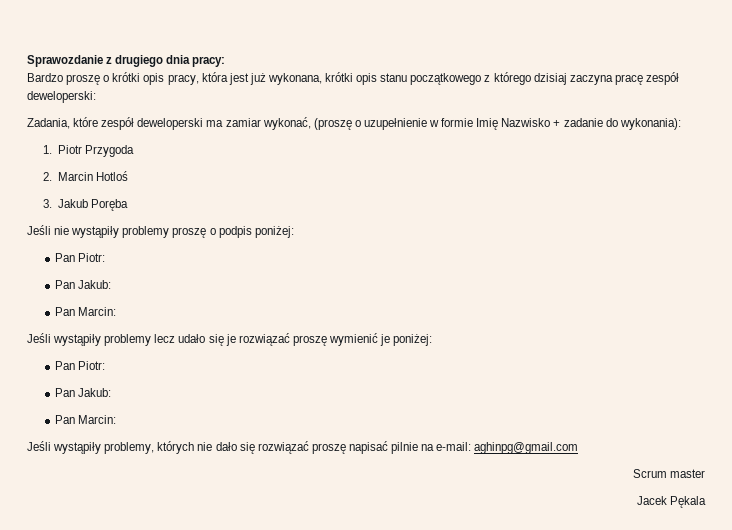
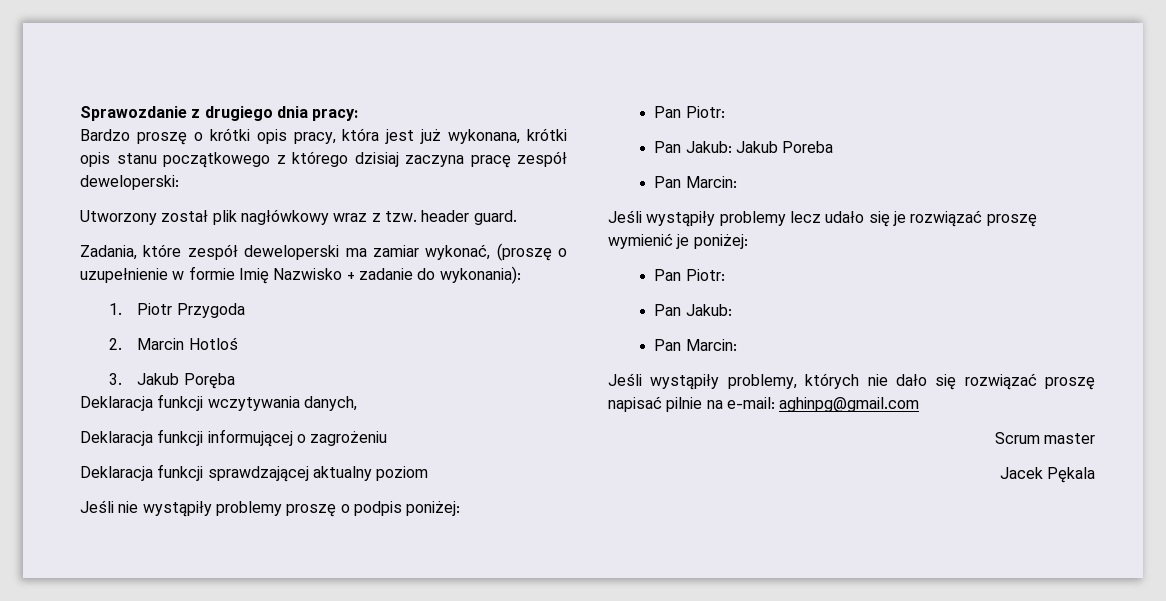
(96, 97) none -> [80,209,517,225] // Utworzony został plik nagłówkowy wraz z tzw. header guard.
(129, 205) none -> [80,394,357,411] [80,429,388,447] [80,464,429,482] // Deklaracja funkcji wczytywania danych, // Deklaracja funkcji informującej o zagrożeniu // Deklaracja funkcji sprawdzającej aktualny poziom
(112, 284) none -> [735,141,834,153] Jakub Poreba

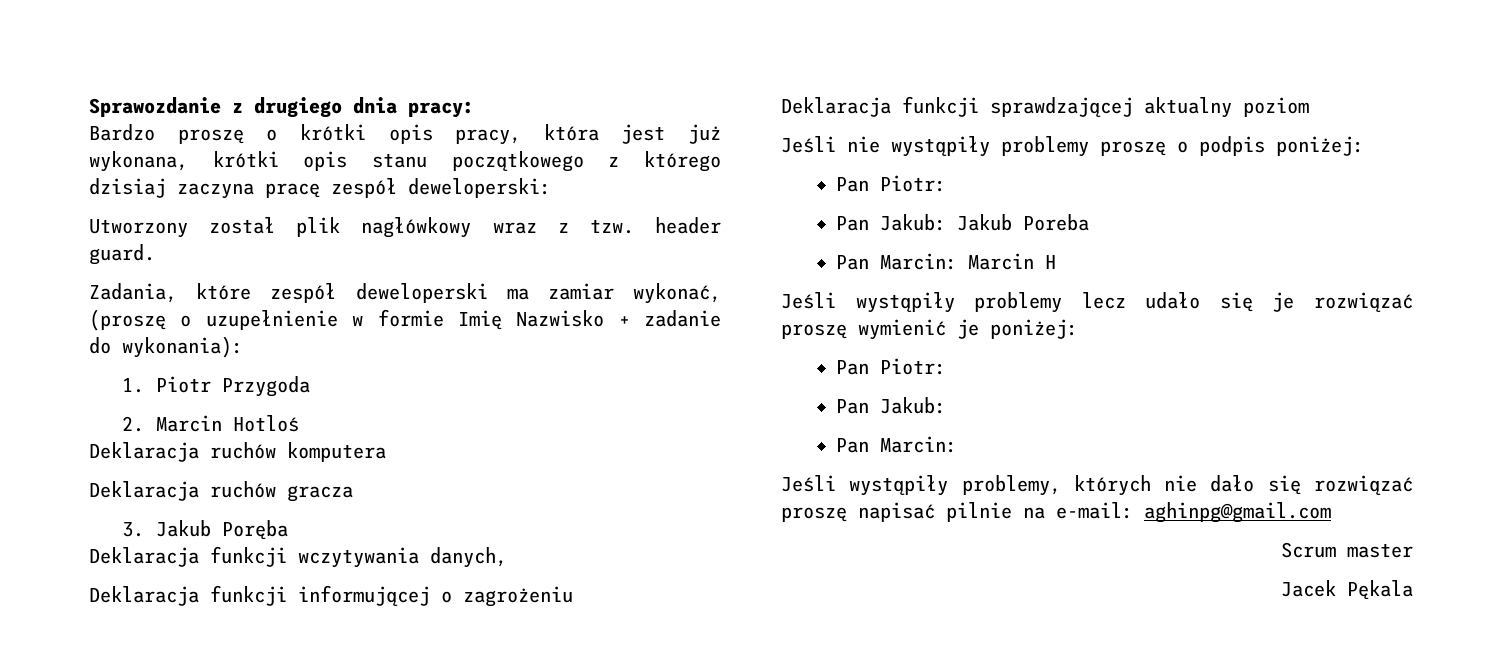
(238, 343) none -> [89,442,386,462] [89,481,353,502] // Deklaracja ruchów komputera // Deklaracja ruchów gracza
(737, 182) none -> [968,253,1057,270] Marcin H

